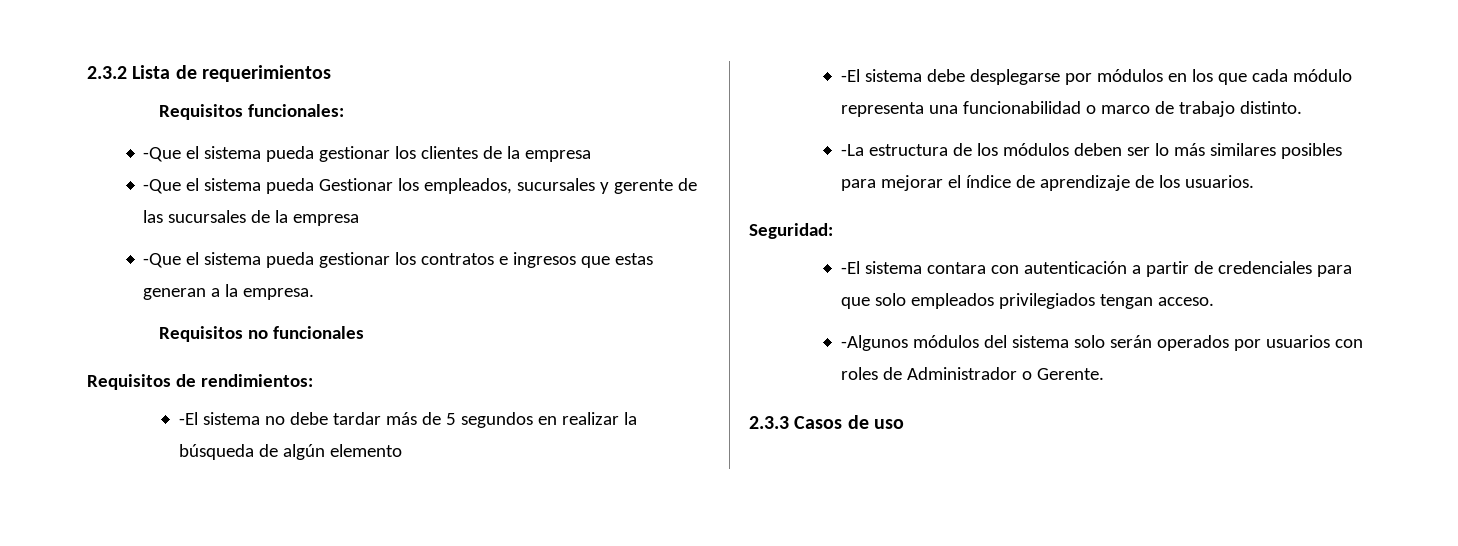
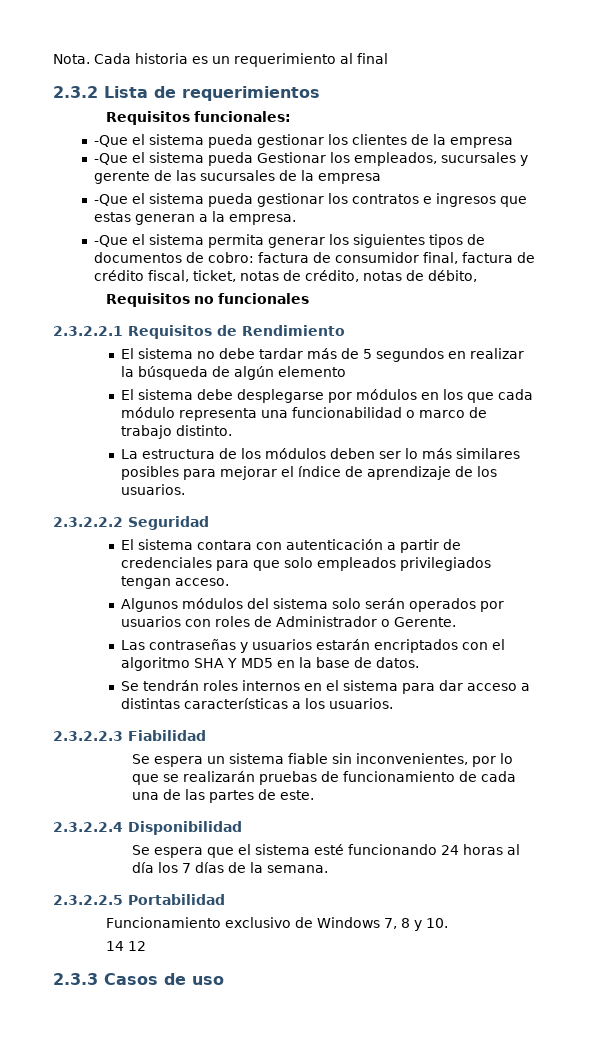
(87, 72) none -> [53,53,388,67] Nota. Cada historia es un requerimiento al final //
(315, 294) none -> [94,234,486,248] [94,252,536,264] [94,270,478,282] // -Que el sistema permita generar los siguientes tipos de documentos de cobro: factura de consumidor final, factura de crédito fiscal, ticket, notas de crédito, notas de débito,
(364, 332) none -> [53,326,123,336] 2.3.2.2.1
[200,374,313,387] [179,412,199,425] rendimientos: // -El -> [242,325,345,336] [120,348,134,359] Rendimiento // El
[841,69,861,82] -El -> [120,389,134,400] El
[841,144,865,156] -La -> [120,449,138,459] La
[749,223,833,239] [841,261,861,274] Seguridad: // -El -> [53,516,209,530] [120,539,134,550] 2.3.2.2.2 Seguridad // El
[841,335,909,351] -Algunos -> [120,598,178,612] Algunos
(1105, 374) none -> [120,639,505,653] [120,657,419,671] [120,680,530,694] [120,698,393,709] [53,730,206,741] [132,753,514,767] [132,771,517,785] [132,789,315,803] [53,821,242,835] [132,844,521,858] [132,862,329,873] [53,894,225,905] [105,917,448,931] [105,941,146,951] // Las contraseñas y usuarios estarán encriptados con el algoritmo SHA Y MD5 en la base de datos. // Se tendrán roles internos en el sistema para dar acceso a distintas características a los usuarios. // 2.3.2.2.3 Fiabilidad // Se espera un sistema fiable sin inconvenientes, por lo que se realizarán pruebas de funcionamiento de cada una de las partes de este. // 2.3.2.2.4 Disponibilidad // Se espera que el sistema esté funcionando 24 horas al día los 7 días de la semana. // 2.3.2.2.5 Portabilidad // Funcionamiento exclusivo de Windows 7, 8 y 10. // 14 12

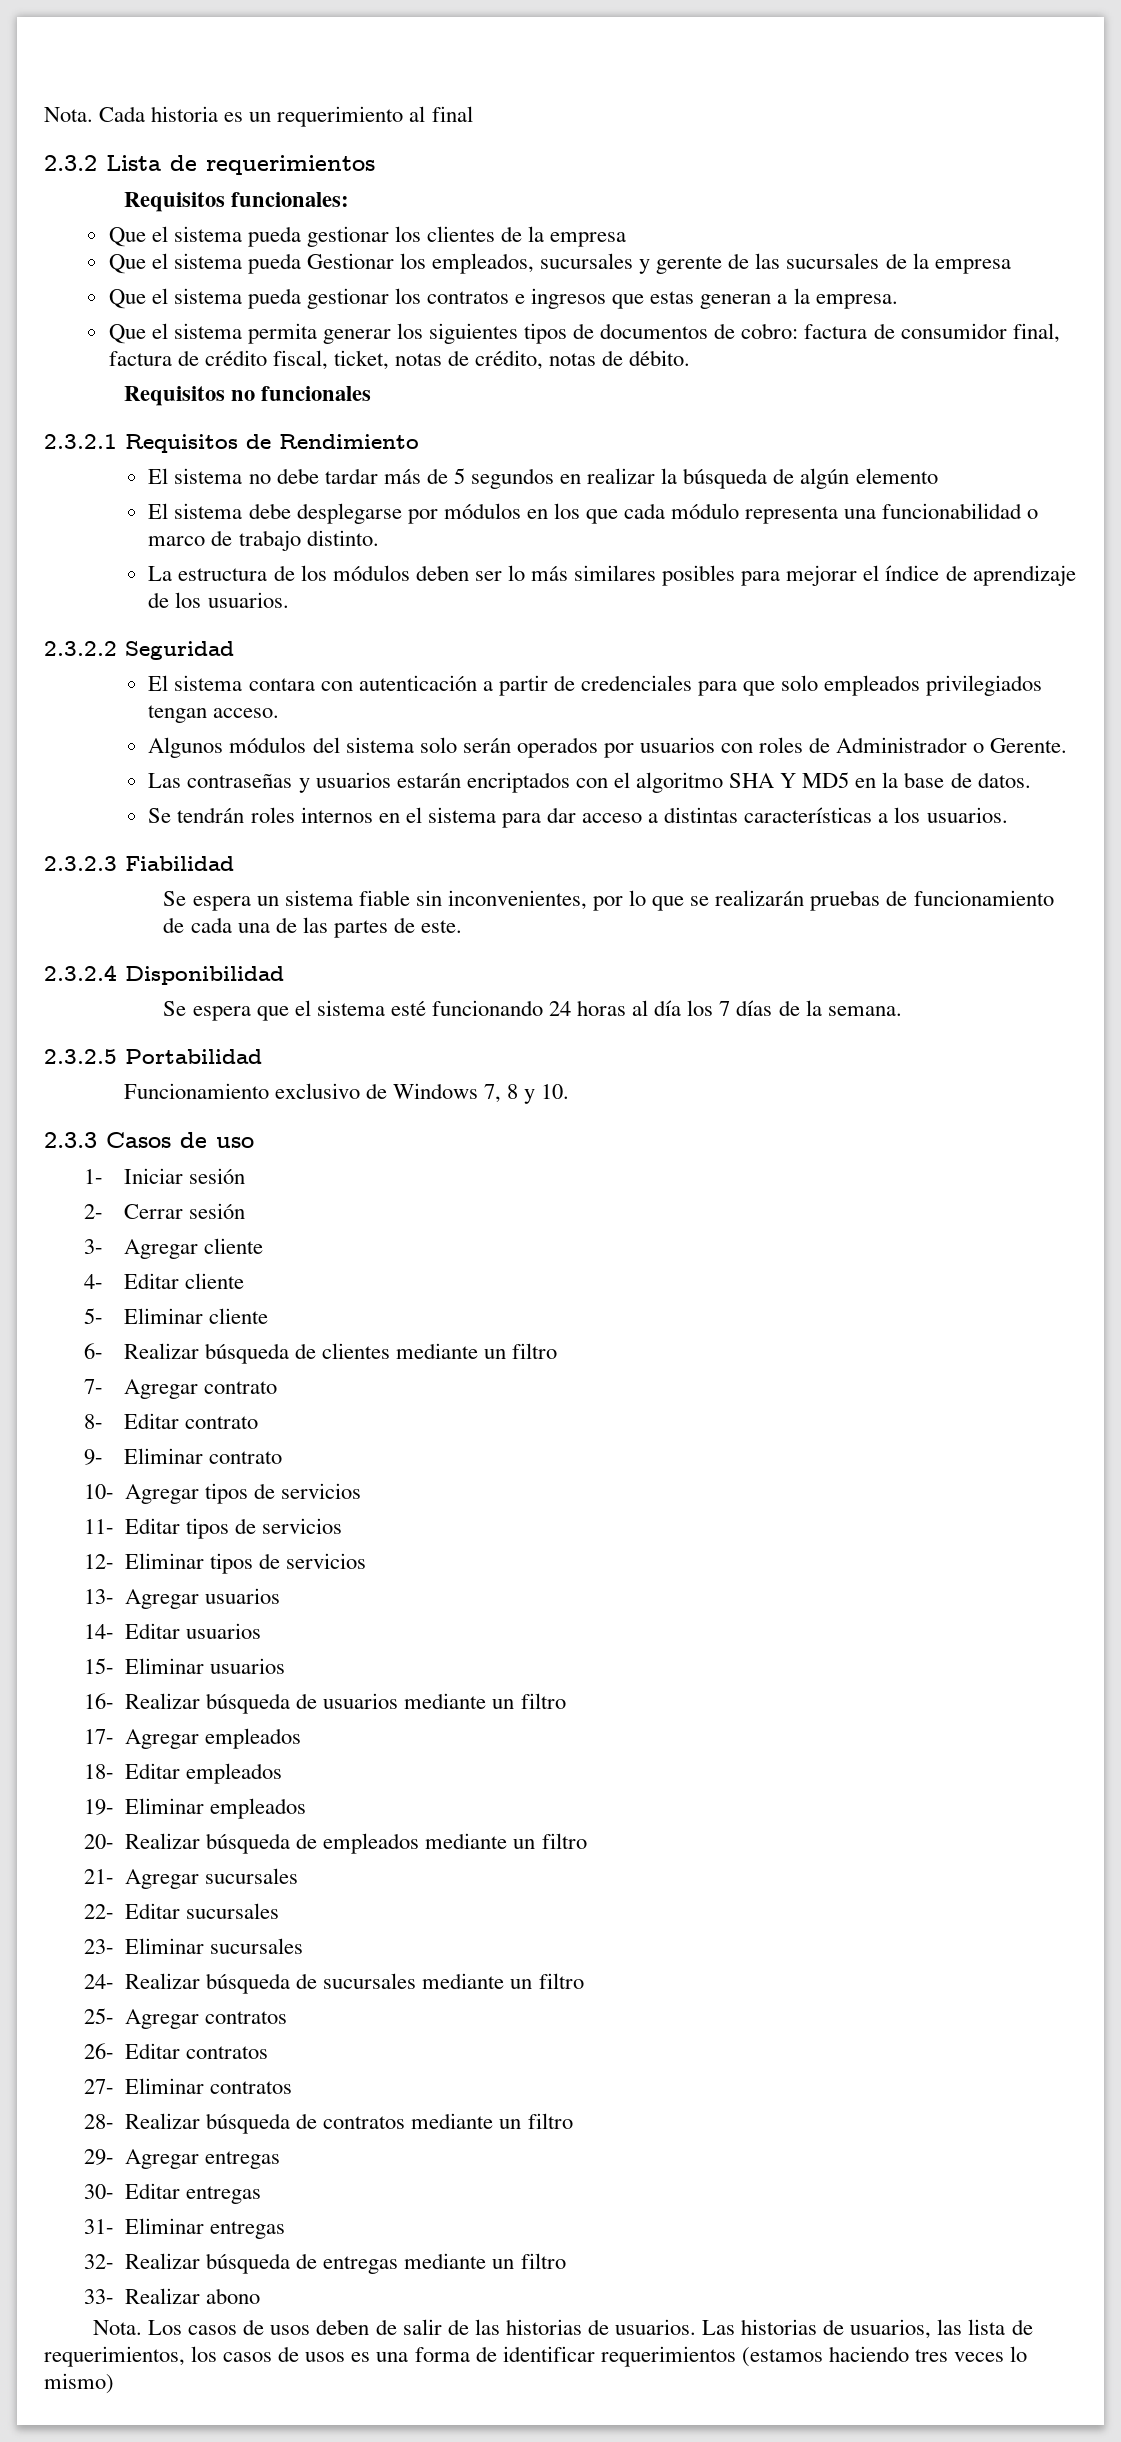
[94,135,129,147] -Que -> [108,227,146,247] Que
[94,153,129,165] -Que -> [108,254,146,274] Que
[94,194,129,206] -Que -> [108,289,146,309] Que
[94,235,129,247] -Que -> [108,324,146,344] Que
[428,270,478,282] débito, -> [629,350,691,366] débito.
[53,326,123,336] 2.3.2.2.1 -> [44,434,117,449] 2.3.2.1
[53,517,123,527] 2.3.2.2.2 -> [44,641,117,656] 2.3.2.2
[53,731,123,741] 2.3.2.2.3 -> [44,856,117,871] 2.3.2.3
[53,822,123,832] 2.3.2.2.4 -> [44,965,117,981] 2.3.2.4
[53,895,123,905] 2.3.2.2.5 -> [44,1049,117,1064] 2.3.2.5
[105,941,146,951] // 14 12 -> (570, 1091) none
(224, 980) none -> [83,1168,245,1184] [83,1203,245,1219] [83,1238,263,1259] [83,1273,244,1289] [83,1308,268,1324] [83,1343,558,1364] [83,1379,277,1399] [83,1413,258,1429] [83,1448,282,1465] [83,1483,362,1504] [83,1518,343,1539] [83,1553,367,1574] [83,1588,281,1609] [83,1623,262,1639] [83,1658,286,1674] [83,1693,566,1714] [83,1728,302,1749] [83,1763,283,1784] [83,1798,307,1819] [83,1833,587,1854] [83,1868,299,1889] [83,1903,280,1919] [83,1938,304,1954] [83,1973,584,1994] [83,2008,288,2029] [83,2043,269,2059] [83,2078,293,2094] [83,2113,573,2134] [83,2149,281,2169] [83,2183,262,2204] [83,2218,286,2239] [83,2253,566,2274] [83,2288,261,2304] [93,2319,1033,2339] [44,2346,1028,2367] [44,2373,114,2394] // 1- Iniciar sesión // 2- Cerrar sesión // 3- Agregar cliente // 4- Editar cliente // 5- Eliminar cliente // 6- Realizar búsqueda de clientes mediante un filtro // 7- Agregar contrato // 8- Editar contrato // 9- Eliminar contrato // 10- Agregar tipos de servicios // 11- Editar tipos de servicios // 12- Eliminar tipos de servicios // 13- Agregar usuarios // 14- Editar usuarios // 15- Eliminar usuarios // 16- Realizar búsqueda de usuarios mediante un filtro // 17- Agregar empleados // 18- Editar empleados // 19- Eliminar empleados // 20- Realizar búsqueda de empleados mediante un filtro // 21- Agregar sucursales // 22- Editar sucursales // 23- Eliminar sucursales // 24- Realizar búsqueda de sucursales mediante un filtro // 25- Agregar contratos // 26- Editar contratos // 27- Eliminar contratos // 28- Realizar búsqueda de contratos mediante un filtro // 29- Agregar entregas // 30- Editar entregas // 31- Eliminar entregas // 32- Realizar búsqueda de entregas mediante un filtro // 33- Realizar abono // Nota. Los casos de usos deben de salir de las historias de usuarios. Las historias de usuarios, las lista de requerimientos, los casos de usos es una forma de identificar requerimientos (estamos haciendo tres veces lo mismo)

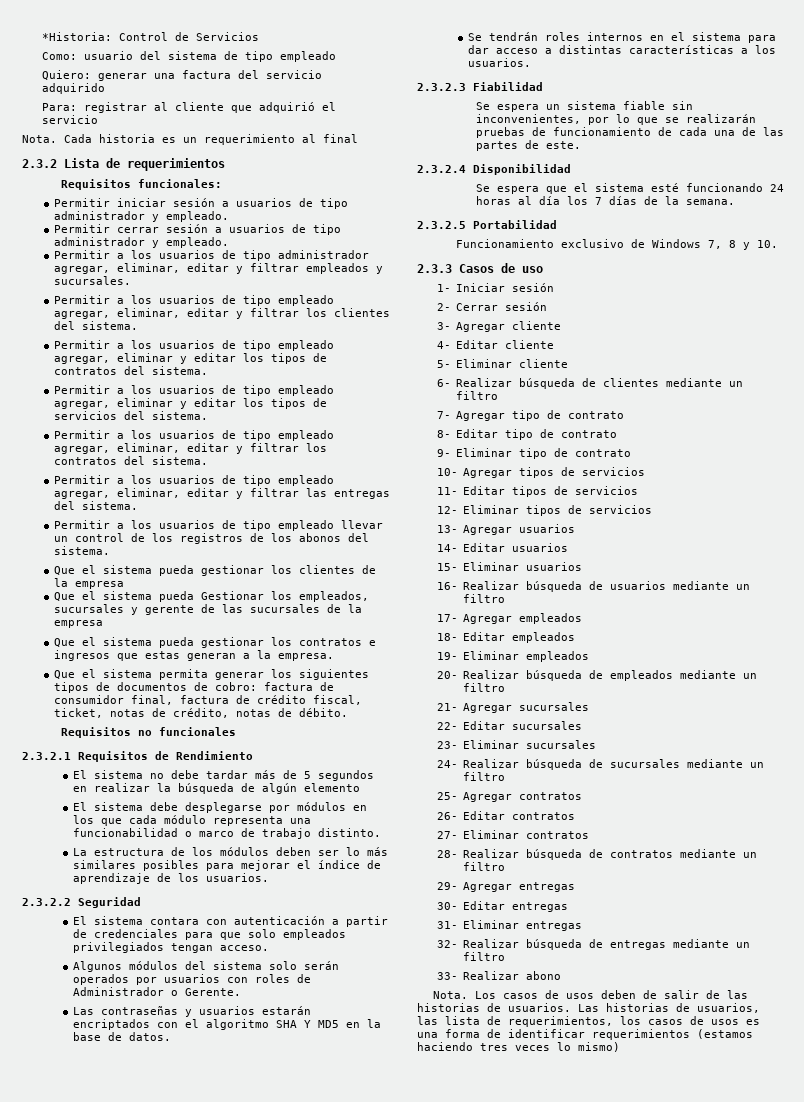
(44, 114) none -> [41,32,259,41] [41,51,336,62] [41,70,322,81] [41,83,105,94] [41,102,336,113] [41,115,98,124] *Historia: Control de Servicios // Como: usuario del sistema de tipo empleado // Quiero: generar una factura del servicio adquirido // Para: registrar al cliente que adquirió el servicio //
(349, 199) none -> [53,198,348,209] [53,211,229,222] [53,224,341,235] [53,237,229,248] [53,250,369,261] [53,263,383,274] [53,276,131,285] [53,295,334,306] [53,308,390,319] [53,321,138,330] [53,340,334,351] [53,353,327,364] [53,366,208,375] [53,385,334,396] [53,398,327,409] [53,411,208,420] [53,430,334,441] [53,443,327,454] [53,456,208,465] [53,475,334,486] [53,488,390,499] [53,501,138,510] [53,520,383,531] [53,533,369,544] [53,546,110,555] // Permitir iniciar sesión a usuarios de tipo administrador y empleado. // Permitir cerrar sesión a usuarios de tipo administrador y empleado. // Permitir a los usuarios de tipo administrador agregar, eliminar, editar y filtrar empleados y sucursales. // Permitir a los usuarios de tipo empleado agregar, eliminar, editar y filtrar los clientes del sistema. // Permitir a los usuarios de tipo empleado agregar, eliminar y editar los tipos de contratos del sistema. // Permitir a los usuarios de tipo empleado agregar, eliminar y editar los tipos de servicios del sistema. // Permitir a los usuarios de tipo empleado agregar, eliminar, editar y filtrar los contratos del sistema. // Permitir a los usuarios de tipo empleado agregar, eliminar, editar y filtrar las entregas del sistema. // Permitir a los usuarios de tipo empleado llevar un control de los registros de los abonos del sistema.
(198, 1389) none -> [512,410,562,421] tipo de
(179, 1421) none -> [505,429,555,440] tipo de
(203, 1456) none -> [519,448,569,459] tipo de

